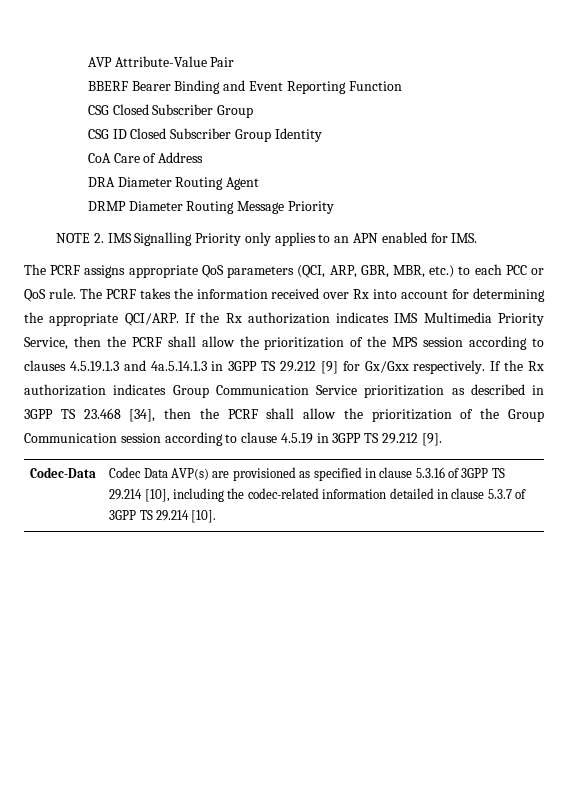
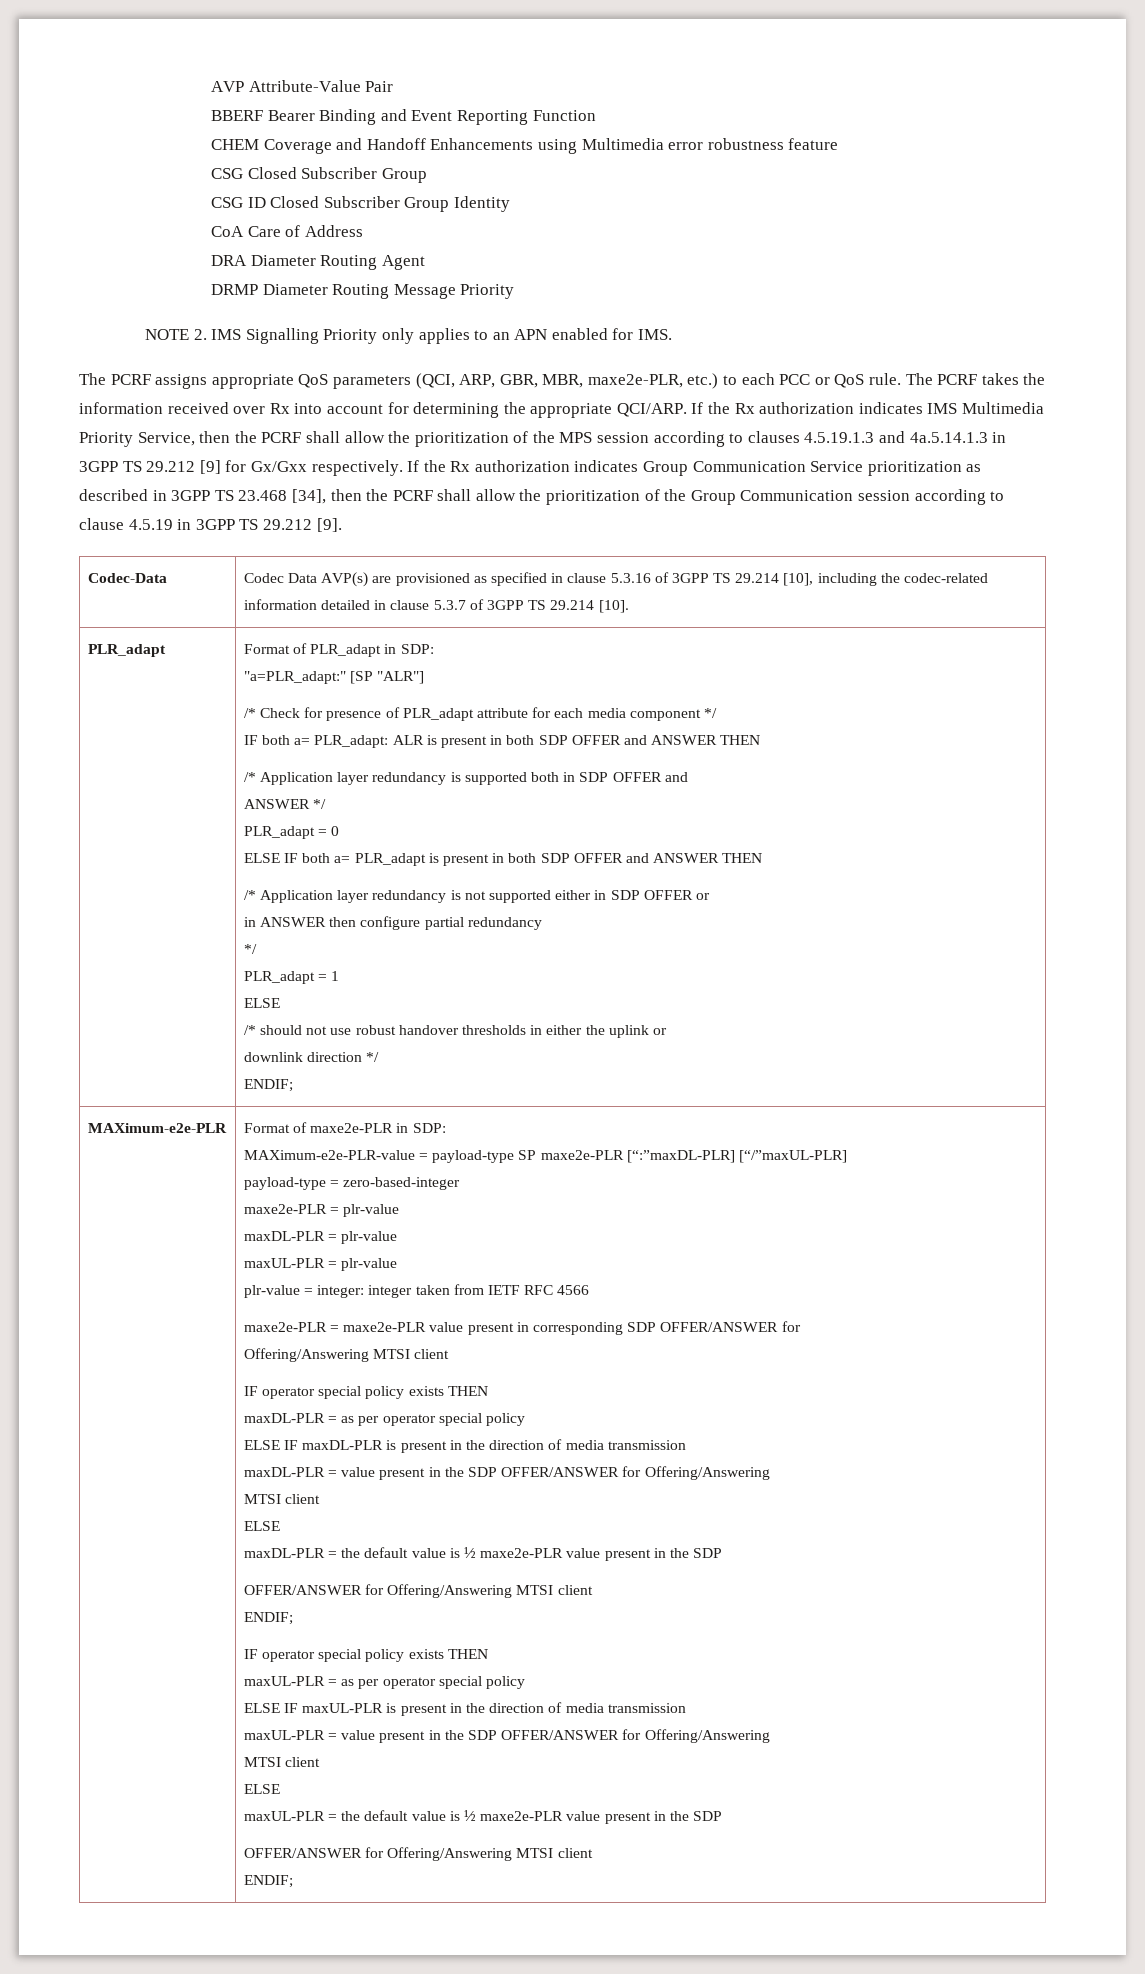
(402, 86) none -> [210,138,839,154] // CHEM Coverage and Handoff Enhancements using Multimedia error robustness feature
(425, 271) none -> [587,374,683,388] maxe2e-PLR,
(217, 516) none -> [87,644,166,657] [243,643,434,657] [243,671,425,684] [243,707,717,721] [243,735,761,748] [243,772,688,785] [243,799,327,809] [243,826,340,839] [243,853,763,866] [243,890,710,903] [243,916,542,930] [243,944,257,954] [243,971,340,984] [243,998,280,1008] [243,1025,667,1038] [243,1052,380,1062] [243,1079,293,1092] [87,1123,227,1133] [243,1122,446,1133] [243,1150,847,1163] [243,1177,461,1190] [243,1204,400,1217] [243,1231,398,1244] [243,1258,398,1271] [243,1284,590,1298] [243,1321,801,1335] [243,1348,450,1362] [243,1386,488,1399] [243,1413,525,1426] [243,1439,686,1453] [243,1466,770,1480] [243,1494,321,1504] [243,1521,280,1531] [243,1547,723,1561] [243,1584,593,1598] [243,1612,293,1625] [243,1649,488,1662] [243,1676,525,1689] [243,1702,686,1716] [243,1729,770,1743] [243,1757,321,1767] [243,1784,280,1794] [243,1810,723,1824] [243,1847,593,1861] [243,1875,293,1888] // PLR_adapt | Format of PLR_adapt in SDP: // "a=PLR_adapt:" [SP "ALR"] // /* Check for presence of PLR_adapt attribute for each media component */ // IF both a= PLR_adapt: ALR is present in both SDP OFFER and ANSWER THEN // /* Application layer redundancy is supported both in SDP OFFER and // ANSWER */ // PLR_adapt = 0 // ELSE IF both a= PLR_adapt is present in both SDP OFFER and ANSWER THEN // /* Application layer redundancy is not supported either in SDP OFFER or // in ANSWER then configure partial redundancy // */ // PLR_adapt = 1 // ELSE // /* should not use robust handover thresholds in either the uplink or // downlink direction */ // ENDIF; // MAXimum-e2e-PLR | Format of maxe2e-PLR in SDP: // MAXimum-e2e-PLR-value = payload-type SP maxe2e-PLR [“:”maxDL-PLR] [“/”maxUL-PLR] // payload-type = zero-based-integer // maxe2e-PLR = plr-value // maxDL-PLR = plr-value // maxUL-PLR = plr-value // plr-value = integer: integer taken from IETF RFC 4566 // maxe2e-PLR = maxe2e-PLR value present in corresponding SDP OFFER/ANSWER for // Offering/Answering MTSI client // IF operator special policy exists THEN // maxDL-PLR = as per operator special policy // ELSE IF maxDL-PLR is present in the direction of media transmission // maxDL-PLR = value present in the SDP OFFER/ANSWER for Offering/Answering // MTSI client // ELSE // maxDL-PLR = the default value is ½ maxe2e-PLR value present in the SDP // OFFER/ANSWER for Offering/Answering MTSI client // ENDIF; // IF operator special policy exists THEN // maxUL-PLR = as per operator special policy // ELSE IF maxUL-PLR is present in the direction of media transmission // maxUL-PLR = value present in the SDP OFFER/ANSWER for Offering/Answering // MTSI client // ELSE // maxUL-PLR = the default value is ½ maxe2e-PLR value present in the SDP // OFFER/ANSWER for Offering/Answering MTSI client // ENDIF;

